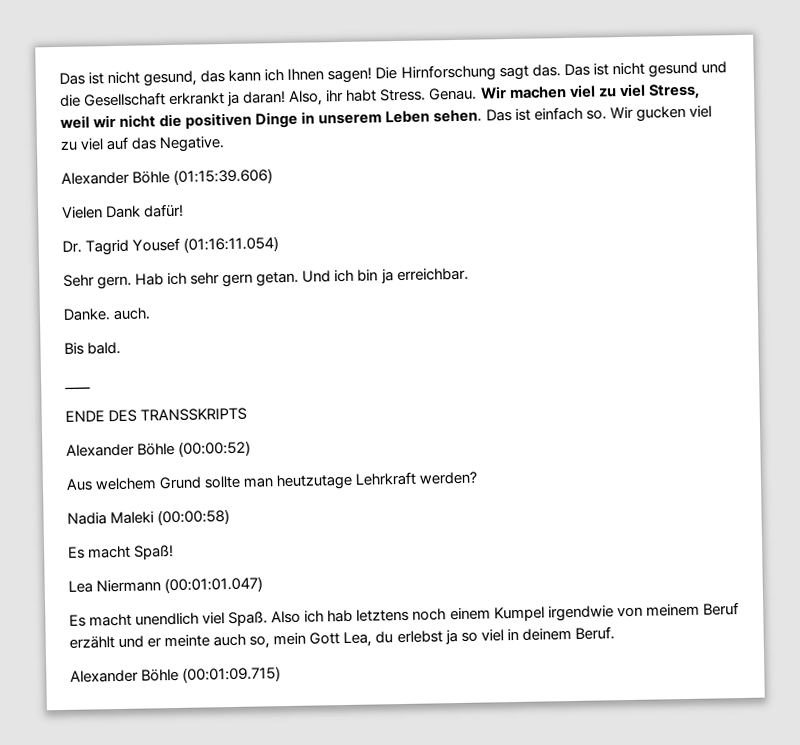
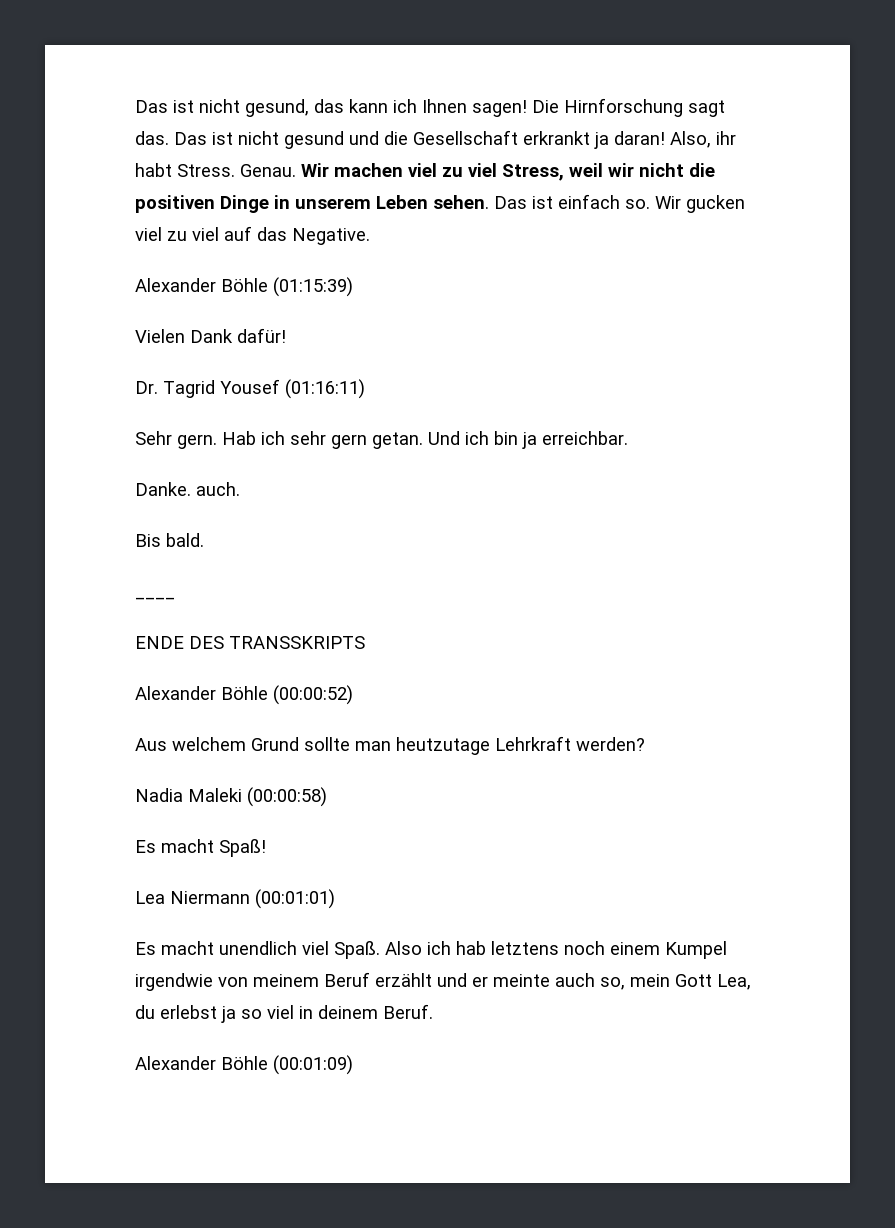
[173,168,274,185] (01:15:39.606) -> [273,277,353,297] (01:15:39)
[183,236,280,253] (01:16:11.054) -> [285,379,365,399] (01:16:11)
[164,576,264,594] (00:01:01.047) -> [255,889,335,909] (00:01:01)
[182,666,282,683] (00:01:09.715) -> [273,1055,353,1075] (00:01:09)

